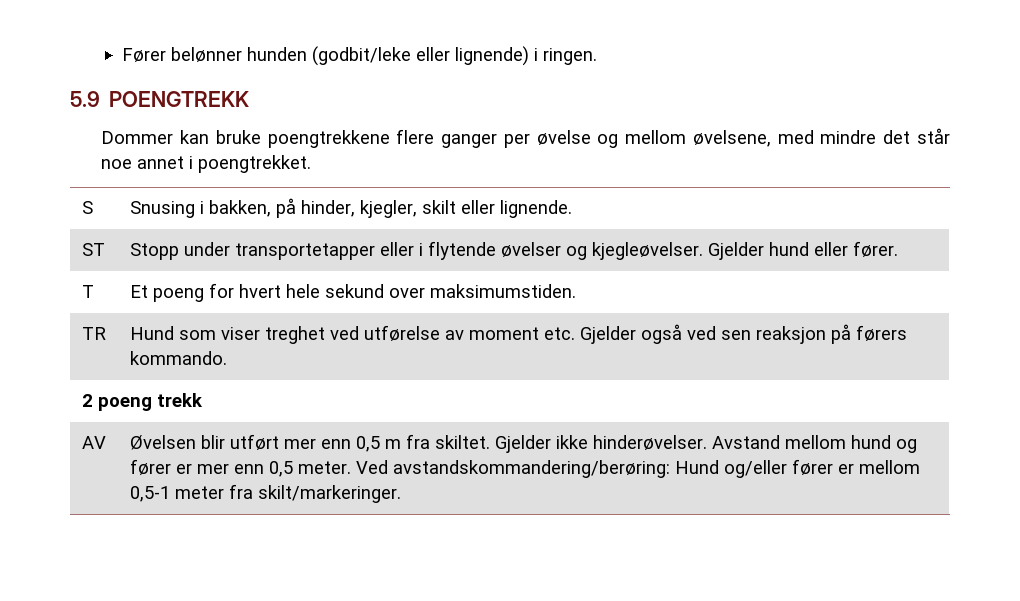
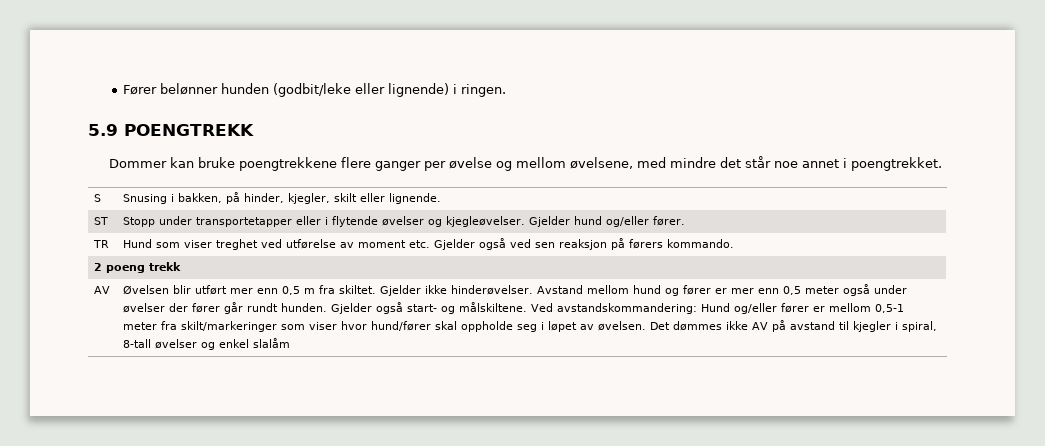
[813,242,848,256] eller -> [606,216,650,227] og/eller
[81,285,94,298] [129,283,576,302] // T | Et poeng for hvert hele sekund over maksimumstiden. -> (686, 221) none
[297,460,670,478] meter. Ved avstandskommandering/berøring: -> [805,284,908,296] [123,302,698,314] meter også under øvelser der fører går rundt hunden. Gjelder også start- og målskiltene. Ved avstandskommandering:
[257,485,401,503] skilt/markeringer. -> [181,320,938,332] [123,338,291,350] skilt/markeringer som viser hvor hund/fører skal oppholde seg i løpet av øvelsen. Det dømmes ikke AV på avstand til kjegler i spiral, 8-tall øvelser og enkel slalåm

